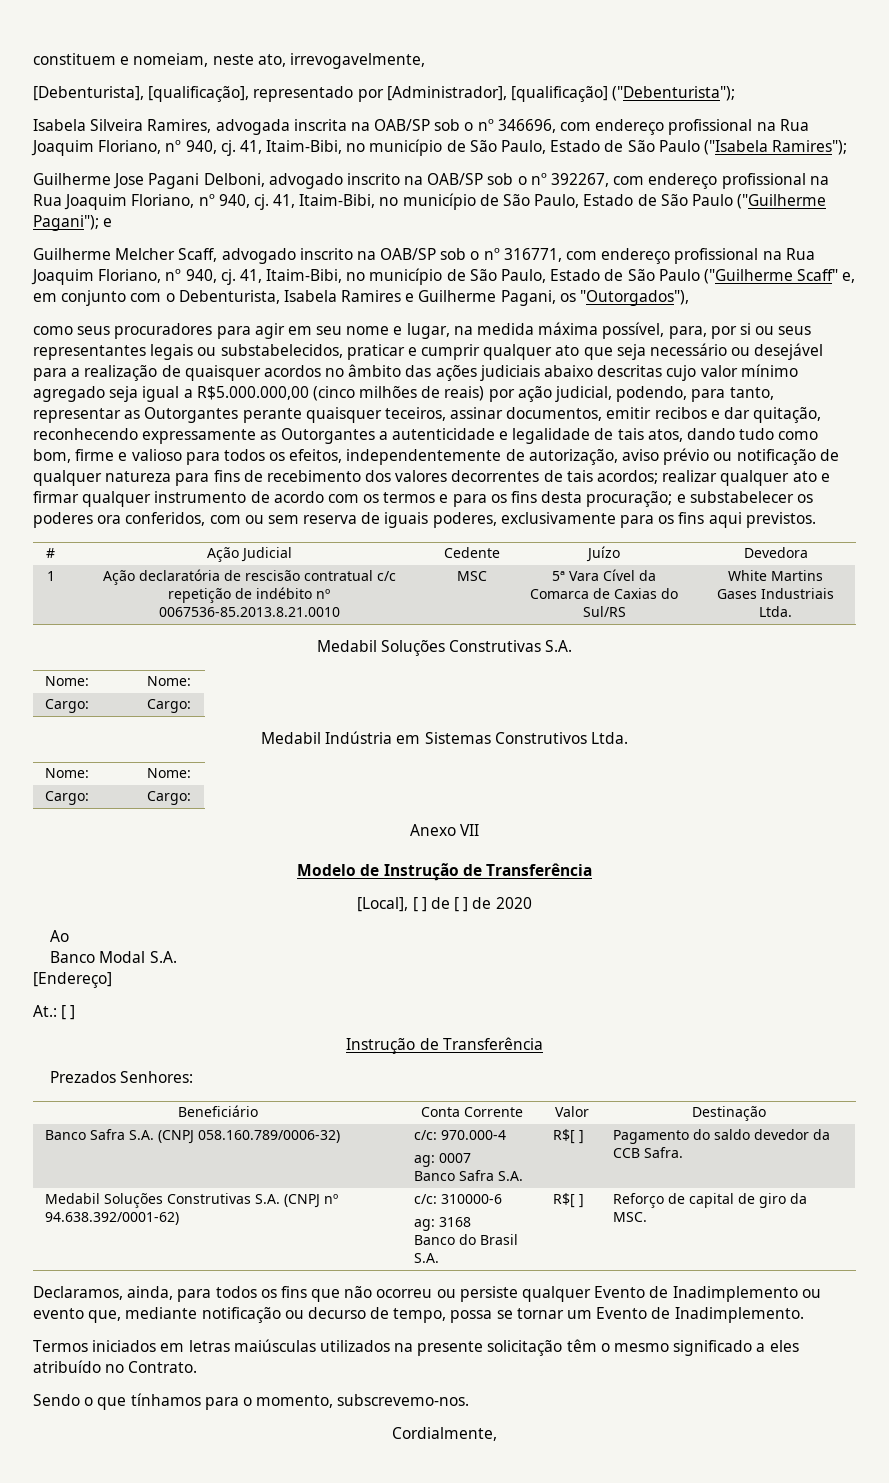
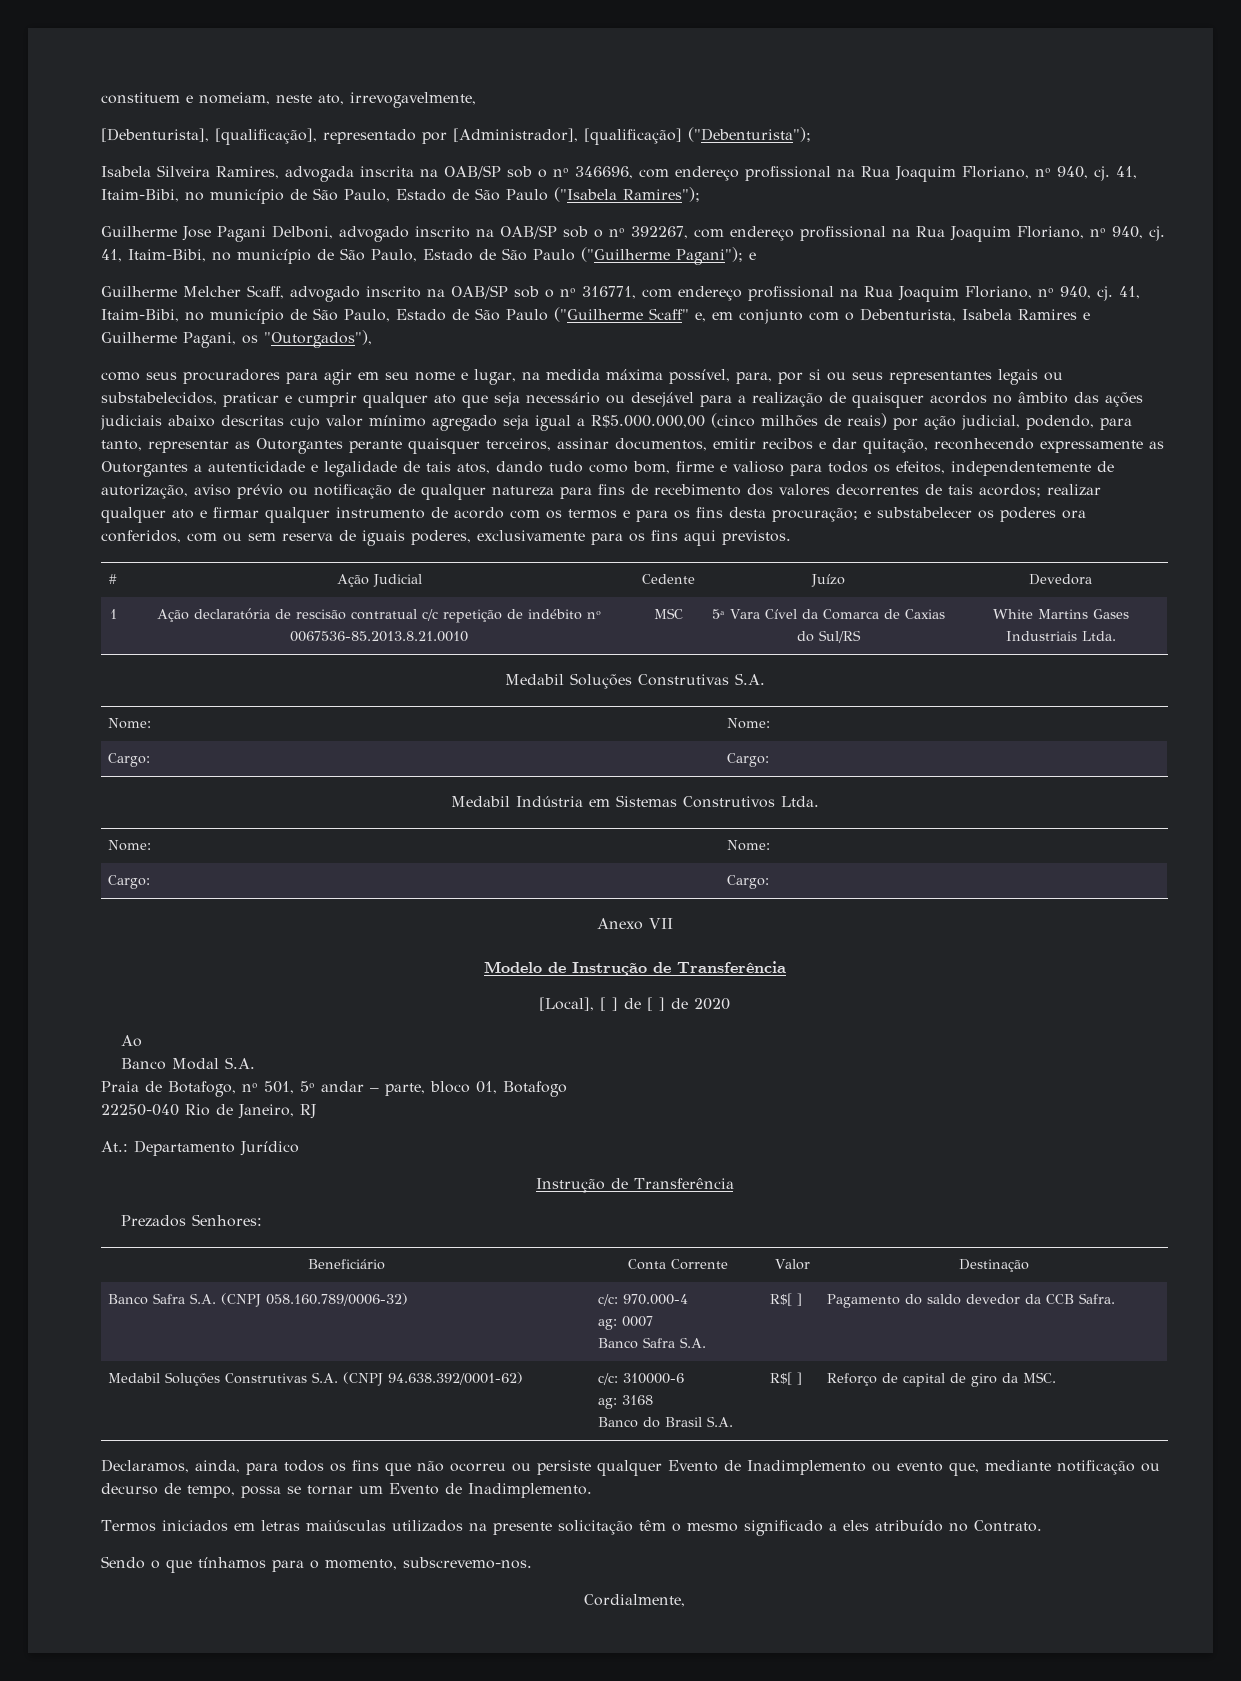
[384,407,446,421] teceiros, -> [486,438,551,451] terceiros,
[33,972,112,988] [Endereço] -> [101,1081,567,1097] [101,1104,316,1119] Praia de Botafogo, nº 501, 5º andar – parte, bloco 01, Botafogo // 22250-040 Rio de Janeiro, RJ
[61,1005,76,1020] [ ] -> [134,1140,299,1156] Departamento Jurídico
[324,1194,339,1204] nº -> (384, 1379) none

